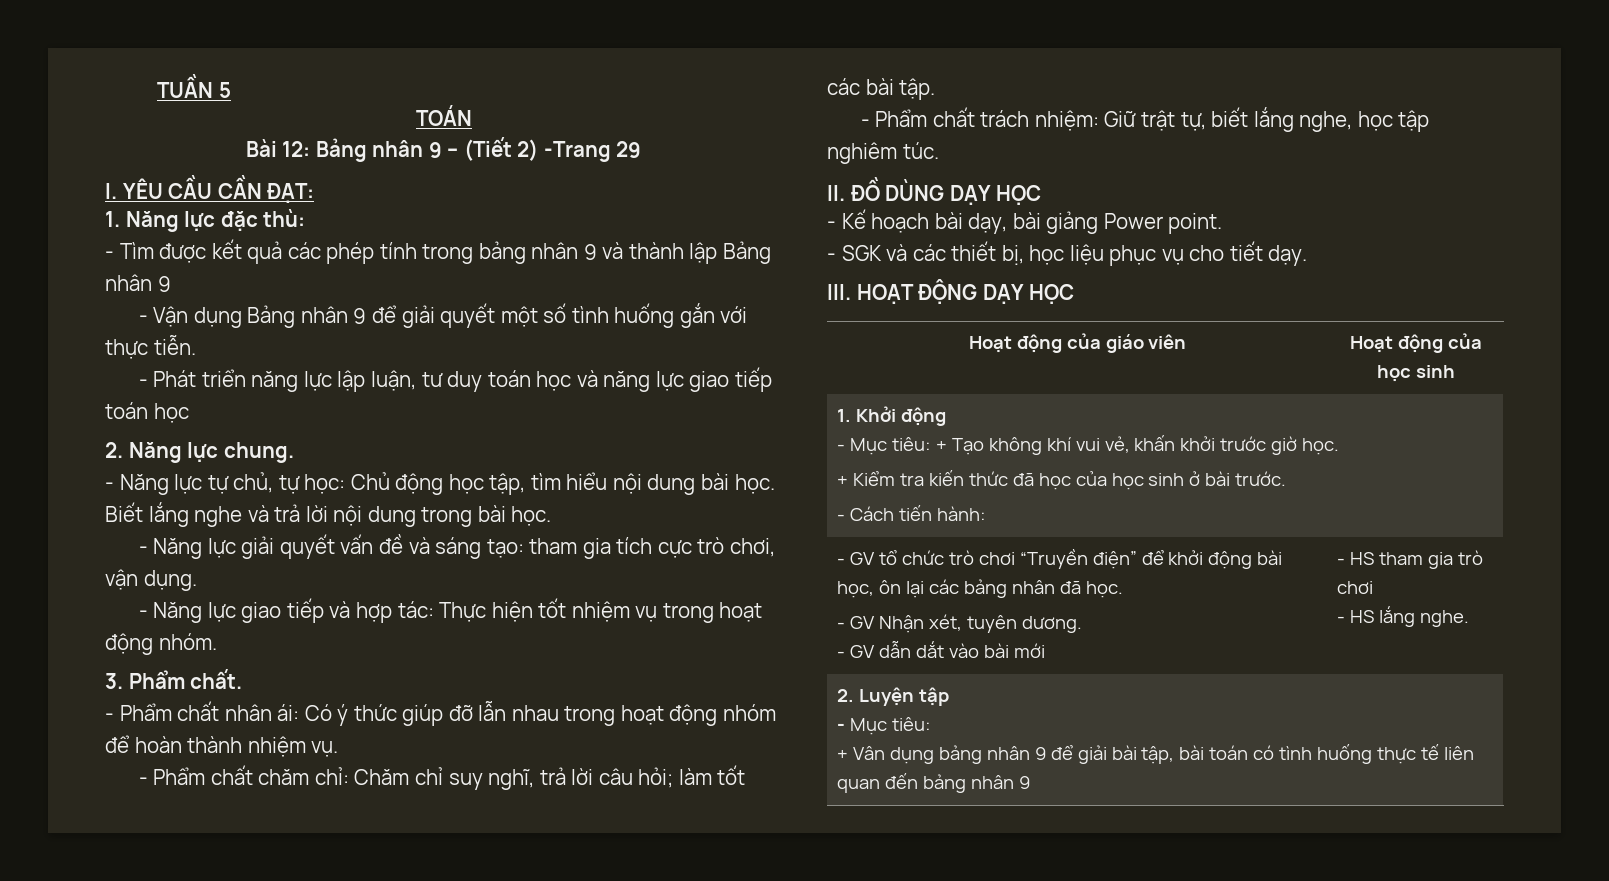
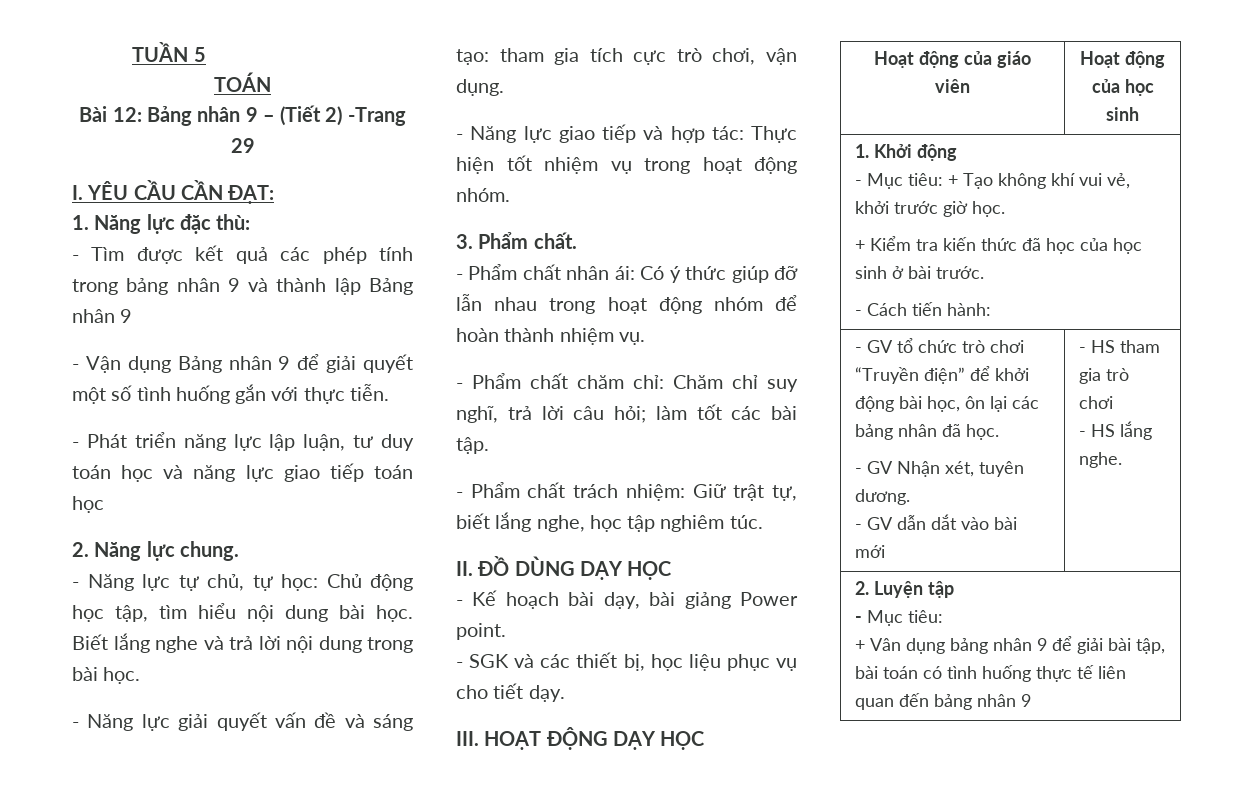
[1134,435,1176,451] khấn -> (1131, 181) none

